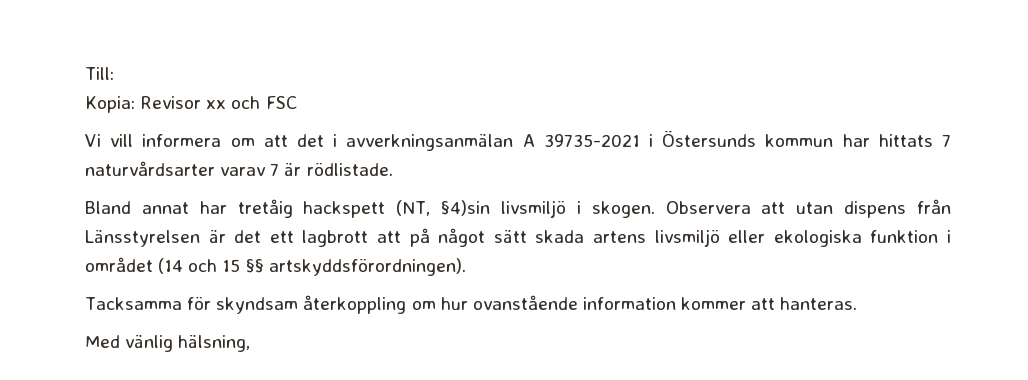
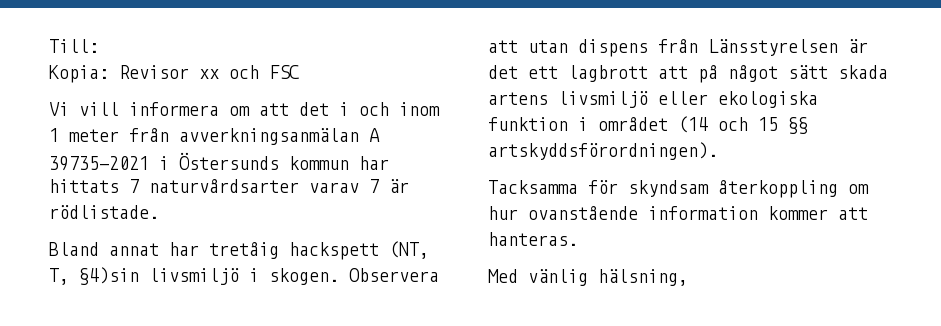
(338, 140) none -> [359,102,440,116] [49,128,169,142] och inom 1 meter från
(431, 208) none -> [49,268,69,285] T,

